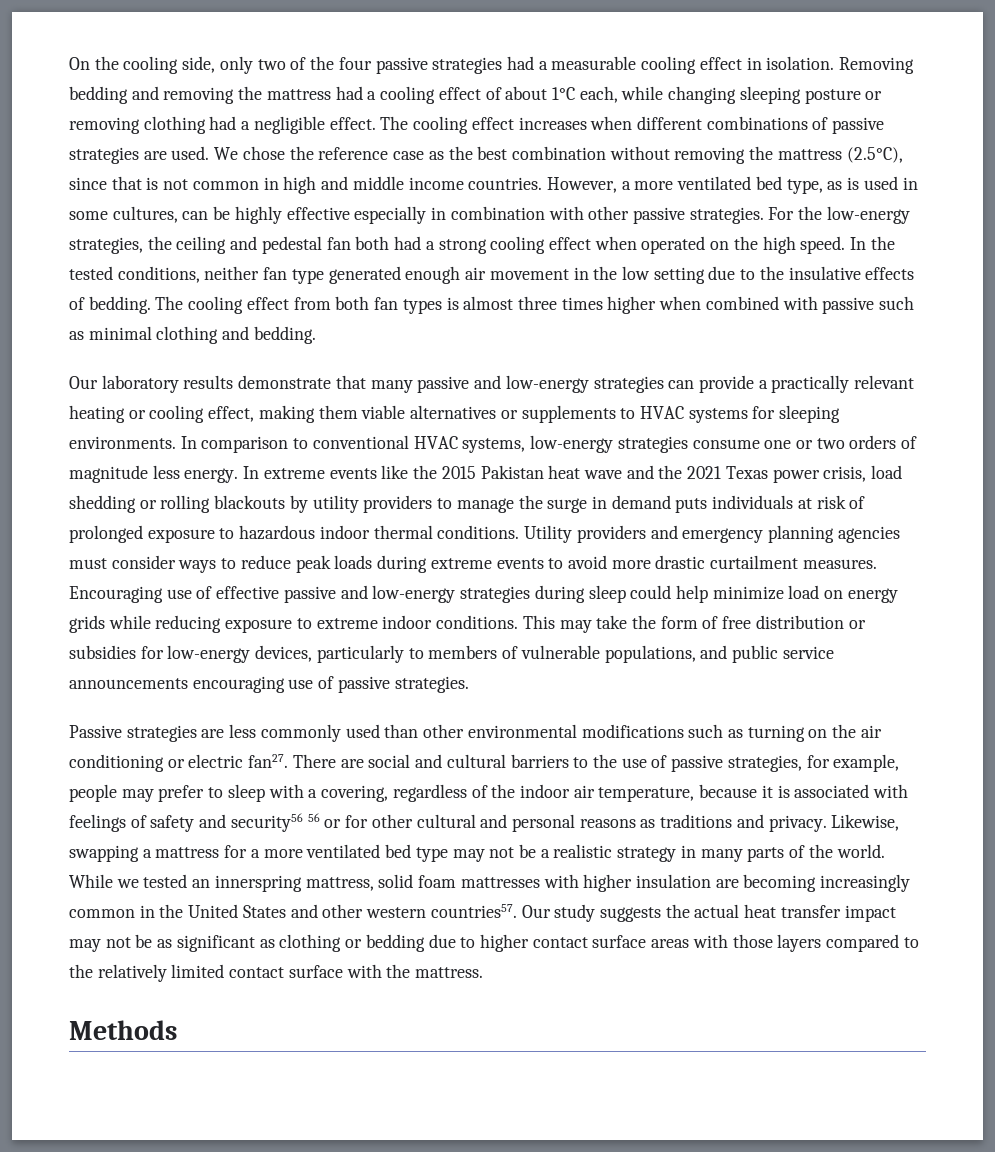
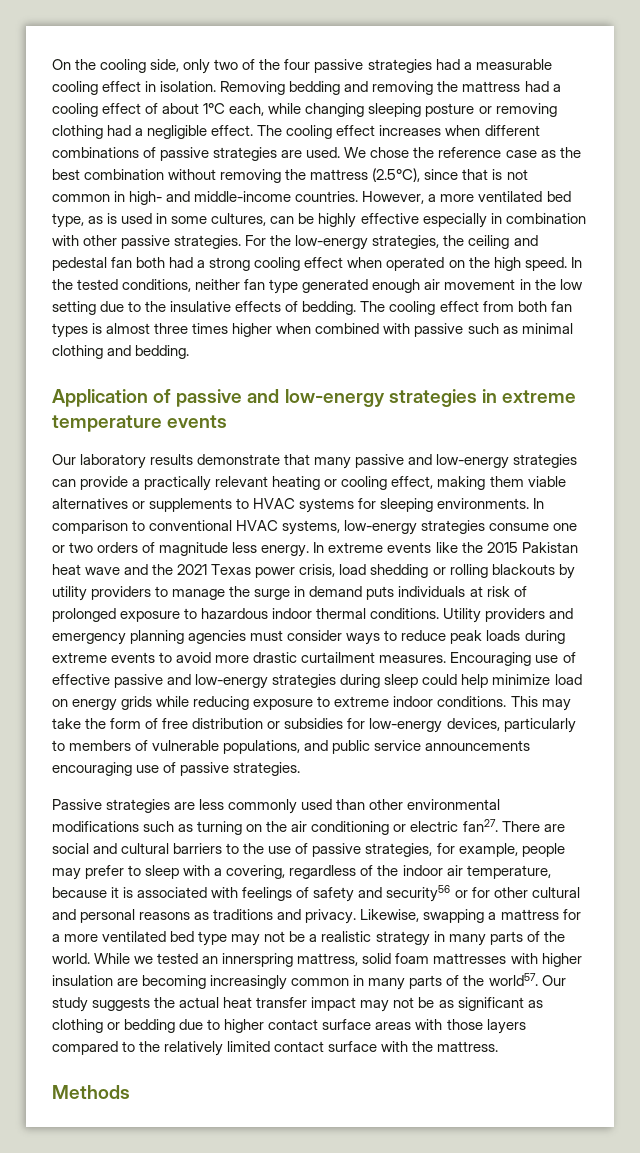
[283,176,464,194] high and middle income -> [129,191,292,205] high- and middle-income
(316, 335) none -> [52,389,576,407] [52,415,228,432] // Application of passive and low-energy strategies in extreme temperature events
[307,813,320,822] 56 -> (451, 893) none
[159,904,517,918] the United States and other western countries57. -> [368,973,538,990] many parts of the world57.

